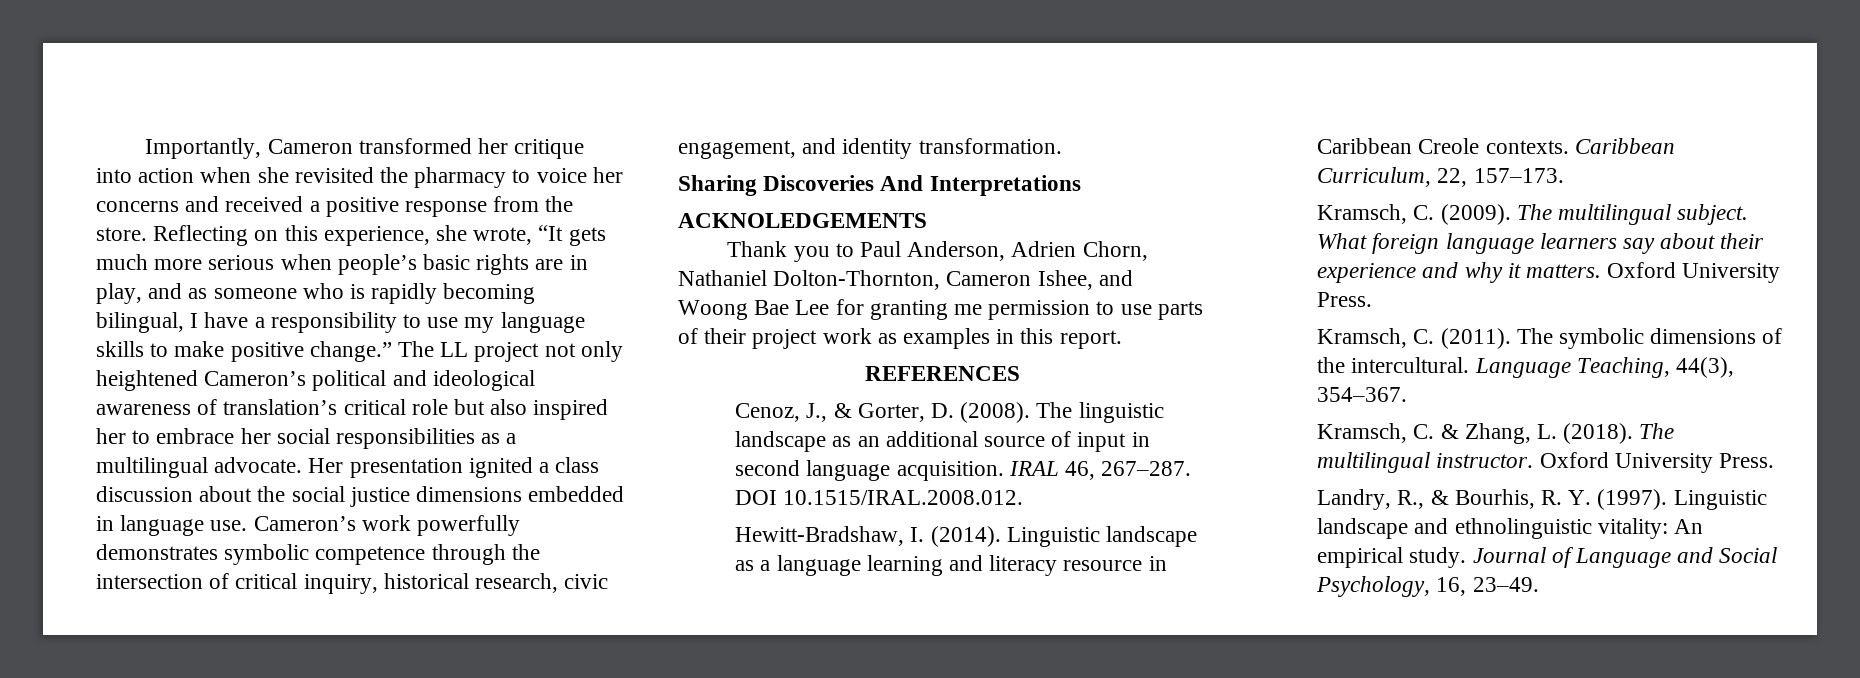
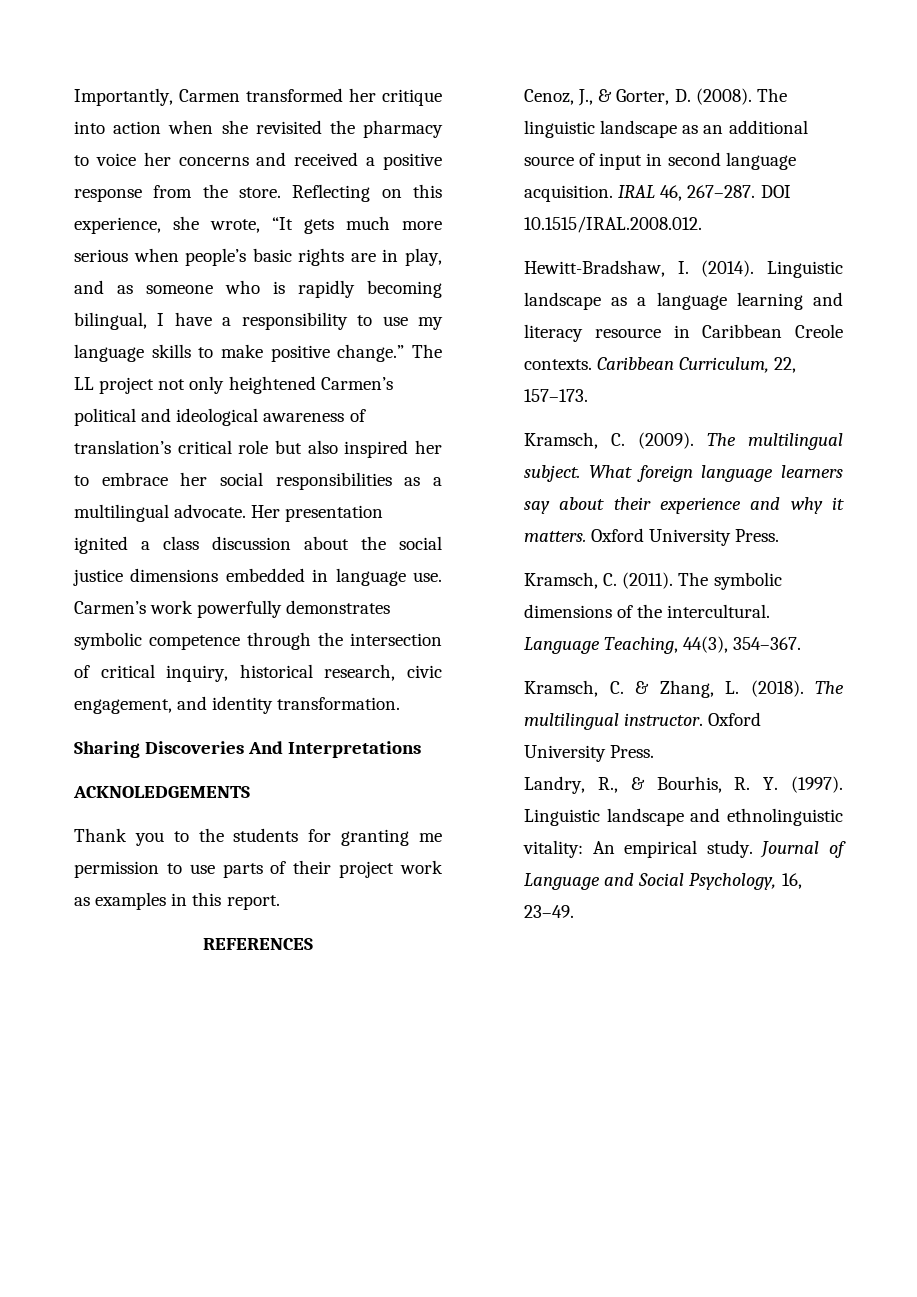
[267,139,353,154] Cameron -> [179,89,240,102] Carmen
[204,371,307,386] Cameron’s -> [320,377,393,390] Carmen’s
[253,516,356,531] Cameron’s -> [74,601,146,614] Carmen’s
[859,241,1148,261] [678,270,1133,290] [678,300,830,320] Paul Anderson, Adrien Chorn, Nathaniel Dolton-Thornton, Cameron Ishee, and Woong Bae Lee -> [198,828,299,842] the students

